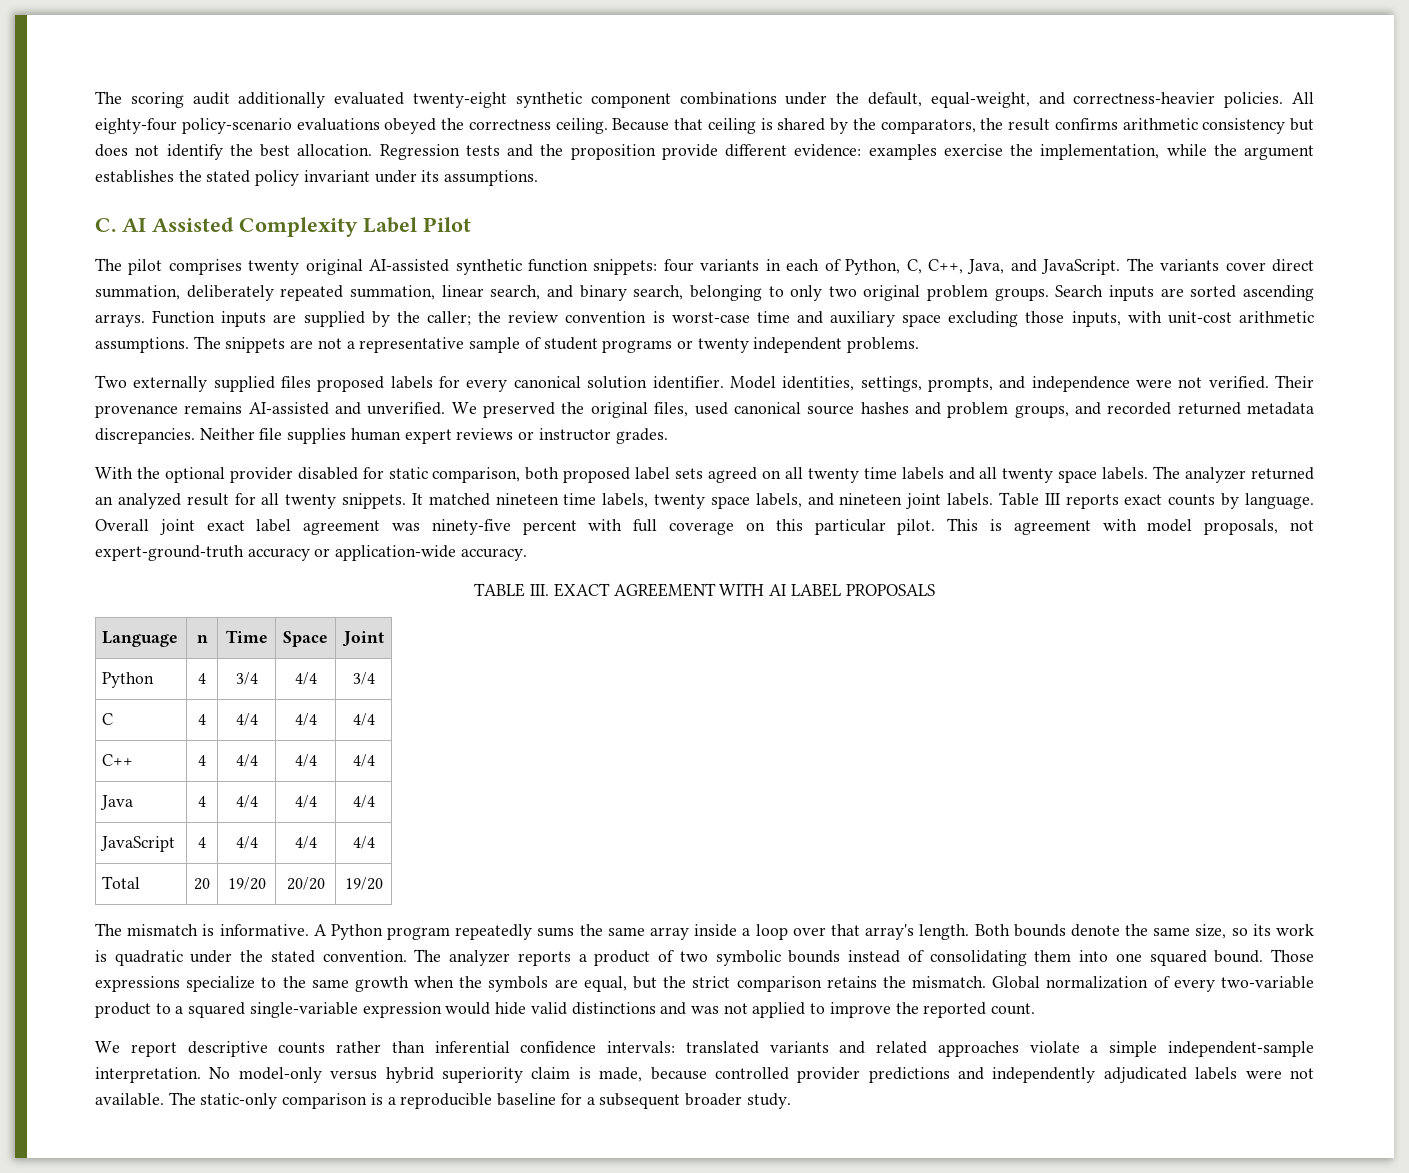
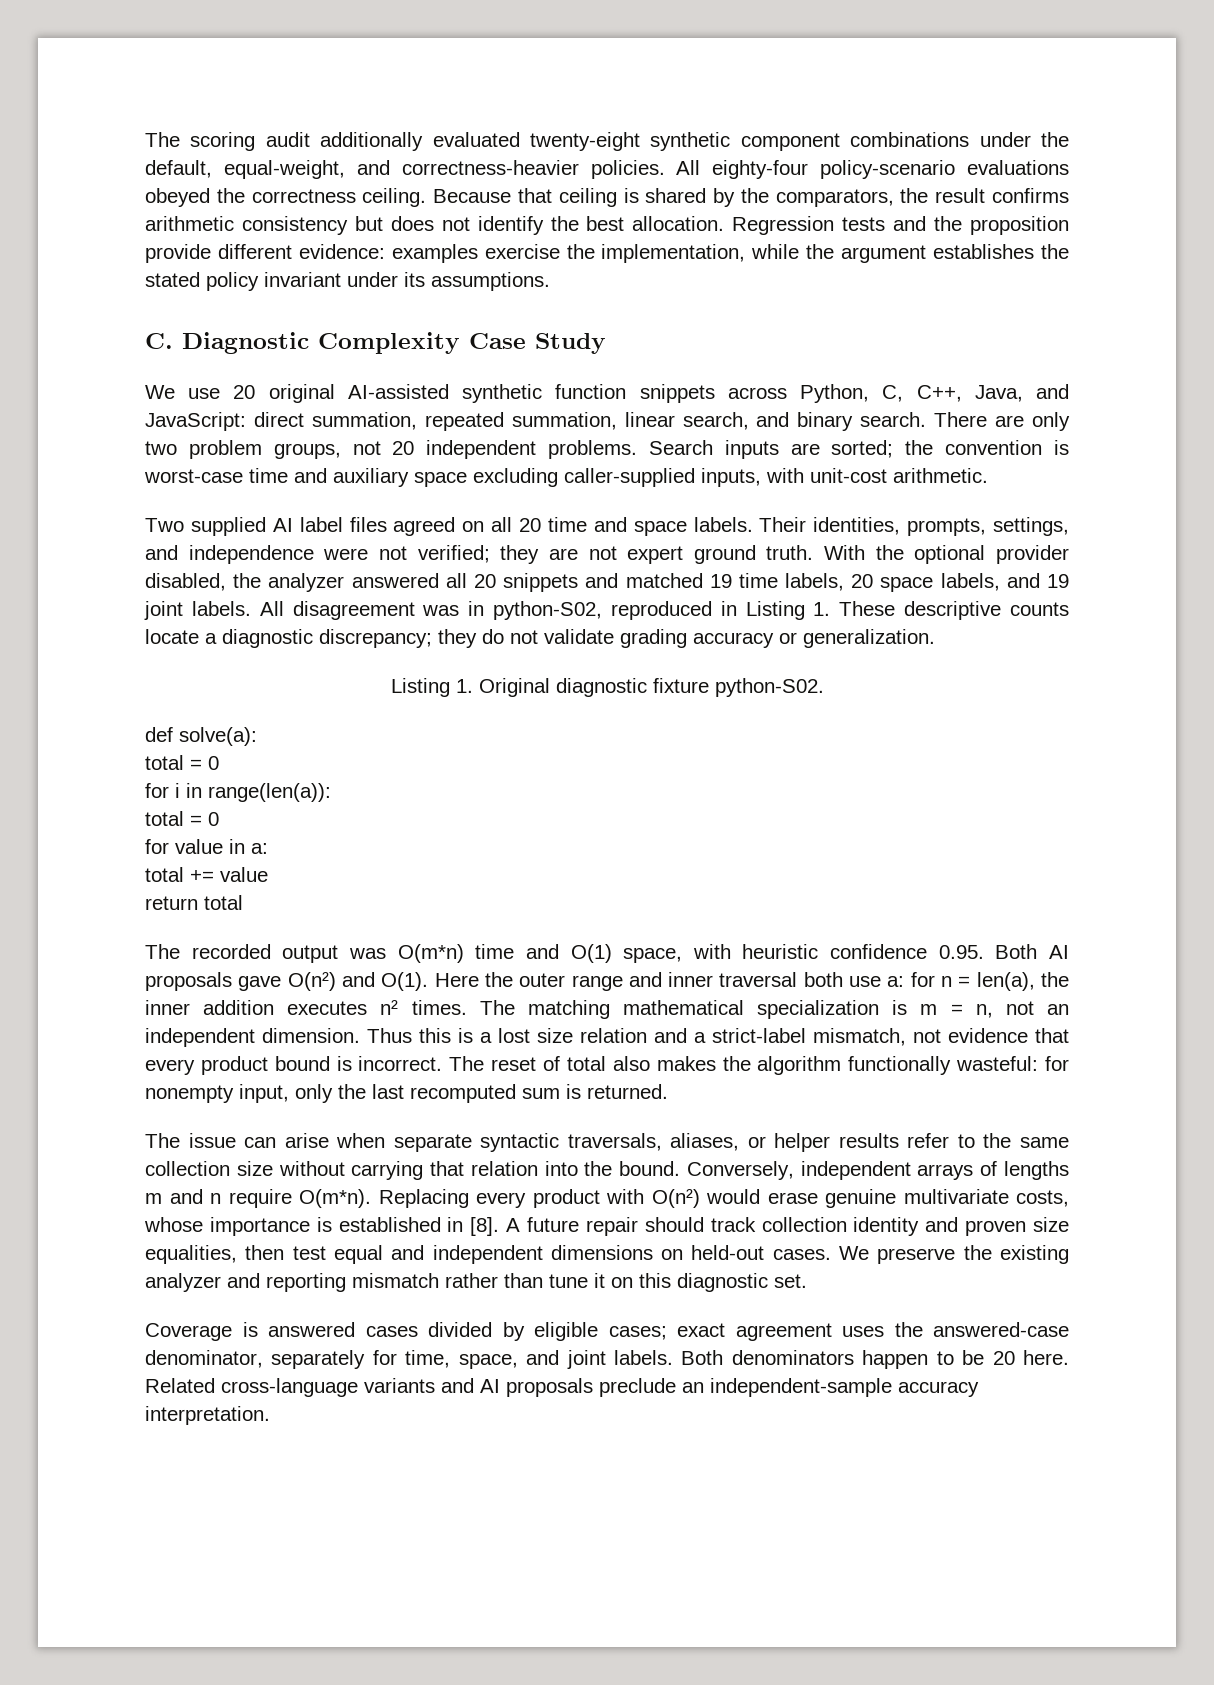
[122,217,471,237] [95,258,841,275] AI Assisted Complexity Label Pilot // The pilot comprises twenty original AI-assisted synthetic function snippets: four variants in each of -> [182,332,606,354] [145,384,787,403] Diagnostic Complexity Case Study // We use 20 original AI-assisted synthetic function snippets across
[1041,258,1266,275] JavaScript. The variants cover -> [145,412,246,431] JavaScript:
[186,285,274,301] deliberately -> (417, 421) none
[633,285,1314,301] [95,310,559,327] search, belonging to only two original problem groups. Search inputs are sorted ascending arrays. Function inputs are supplied by the caller; the review -> [860,412,1070,431] [145,440,934,459] search. There are only two problem groups, not 20 independent problems. Search inputs are sorted; the
[1025,311,1065,323] those -> [564,468,695,487] caller-supplied
[1239,311,1315,323] [95,336,920,353] [95,375,1314,392] [95,402,1314,418] [95,428,668,444] [95,466,1314,483] [95,493,559,509] arithmetic assumptions. The snippets are not a representative sample of student programs or twenty independent problems. // Two externally supplied files proposed labels for every canonical solution identifier. Model identities, settings, prompts, and independence were not verified. Their provenance remains AI-assisted and unverified. We preserved the original files, used canonical source hashes and problem groups, and recorded returned metadata discrepancies. Neither file supplies human expert reviews or instructor grades. // With the optional provider disabled for static comparison, both proposed label sets agreed on all twenty time labels and all twenty space labels. The analyzer returned an analyzed result for all twenty snippets. It matched nineteen -> [893,468,988,483] [145,517,1069,536] [145,545,1069,564] [145,573,732,592] arithmetic. // Two supplied AI label files agreed on all 20 time and space labels. Their identities, prompts, settings, and independence were not verified; they are not expert ground truth. With the optional provider disabled, the analyzer answered all 20 snippets and matched 19
[654,494,706,509] twenty -> [851,574,874,588] 20
[839,492,1314,509] [95,518,1315,535] [95,545,527,561] [474,583,935,597] [102,631,179,647] [196,635,208,643] [225,630,268,643] [283,631,328,647] [341,631,384,647] [102,672,155,688] [198,673,206,684] [235,672,258,685] [294,672,317,685] [352,672,375,685] [102,713,114,725] [198,714,206,725] [235,713,258,726] [294,713,317,726] [352,713,375,726] [102,754,134,766] [198,755,206,766] [235,754,258,767] [294,754,317,767] [352,754,375,767] [100,795,134,810] [198,796,206,807] [235,795,258,808] [294,795,317,808] [352,795,375,808] [100,836,176,852] [198,837,206,848] [235,836,258,849] [294,836,317,849] [352,836,375,849] [102,876,141,889] [194,878,210,890] [227,877,266,890] [286,877,325,890] [344,877,383,890] [95,923,1315,940] [95,949,1314,966] [95,976,1314,992] [95,1002,1036,1018] [95,1041,1314,1057] [95,1067,1315,1083] [95,1092,791,1109] nineteen joint labels. Table III reports exact counts by language. Overall joint exact label agreement was ninety-five percent with full coverage on this particular pilot. This is agreement with model proposals, not expert-ground-truth accuracy or application-wide accuracy. // TABLE III. EXACT AGREEMENT WITH AI LABEL PROPOSALS // Language | n | Time | Space | Joint // Python | 4 | 3/4 | 4/4 | 3/4 // C | 4 | 4/4 | 4/4 | 4/4 // C++ | 4 | 4/4 | 4/4 | 4/4 // Java | 4 | 4/4 | 4/4 | 4/4 // JavaScript | 4 | 4/4 | 4/4 | 4/4 // Total | 20 | 19/20 | 20/20 | 19/20 // The mismatch is informative. A Python program repeatedly sums the same array inside a loop over that array's length. Both bounds denote the same size, so its work is quadratic under the stated convention. The analyzer reports a product of two symbolic bounds instead of consolidating them into one squared bound. Those expressions specialize to the same growth when the symbols are equal, but the strict comparison retains the mismatch. Global normalization of every two-variable product to a squared single-variable expression would hide valid distinctions and was not applied to improve the reported count. // We report descriptive counts rather than inferential confidence intervals: translated variants and related approaches violate a simple independent-sample interpretation. No model-only versus hybrid superiority claim is made, because controlled provider predictions and independently adjudicated labels were not available. The static-only comparison is a reproducible baseline for a subsequent broader study. -> [1047,574,1069,588] [144,601,1069,620] [145,629,935,648] [390,678,824,697] [145,727,257,746] [145,755,219,770] [145,783,331,802] [145,811,219,826] [145,839,268,854] [145,867,268,882] [145,895,243,910] [145,944,1069,963] [145,972,1069,991] [145,1000,1069,1019] [145,1028,1069,1047] [145,1056,1069,1075] [145,1084,668,1103] [145,1133,1069,1152] [145,1161,1069,1180] [145,1189,1069,1208] [144,1217,1069,1236] [145,1245,1069,1264] [145,1273,807,1292] [145,1322,1069,1341] [145,1350,1069,1369] [145,1378,979,1397] [145,1406,270,1425] 19 joint labels. All disagreement was in python-S02, reproduced in Listing 1. These descriptive counts locate a diagnostic discrepancy; they do not validate grading accuracy or generalization. // Listing 1. Original diagnostic fixture python-S02. // def solve(a): // total = 0 // for i in range(len(a)): // total = 0 // for value in a: // total += value // return total // The recorded output was O(m*n) time and O(1) space, with heuristic confidence 0.95. Both AI proposals gave O(n²) and O(1). Here the outer range and inner traversal both use a: for n = len(a), the inner addition executes n² times. The matching mathematical specialization is m = n, not an independent dimension. Thus this is a lost size relation and a strict-label mismatch, not evidence that every product bound is incorrect. The reset of total also makes the algorithm functionally wasteful: for nonempty input, only the last recomputed sum is returned. // The issue can arise when separate syntactic traversals, aliases, or helper results refer to the same collection size without carrying that relation into the bound. Conversely, independent arrays of lengths m and n require O(m*n). Replacing every product with O(n²) would erase genuine multivariate costs, whose importance is established in [8]. A future repair should track collection identity and proven size equalities, then test equal and independent dimensions on held-out cases. We preserve the existing analyzer and reporting mismatch rather than tune it on this diagnostic set. // Coverage is answered cases divided by eligible cases; exact agreement uses the answered-case denominator, separately for time, space, and joint labels. Both denominators happen to be 20 here. Related cross-language variants and AI proposals preclude an independent-sample accuracy interpretation.

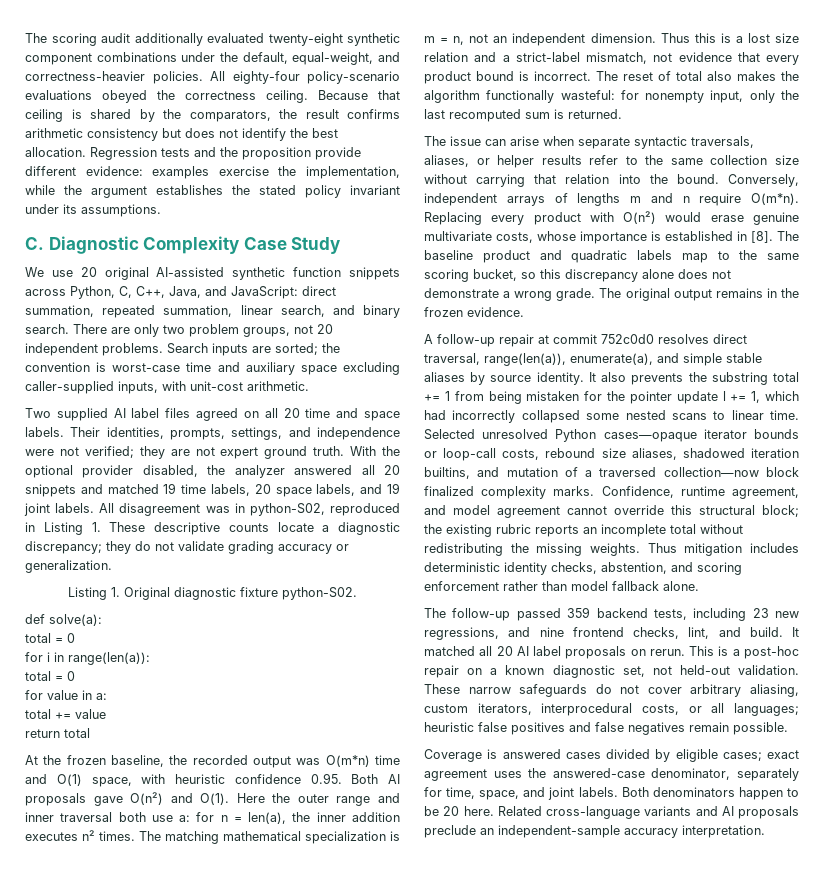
[145,944,180,959] The -> [25,755,188,767] At the frozen baseline, the
[506,1217,1069,1236] [145,1245,1069,1264] [145,1273,807,1292] A future repair should track collection identity and proven size equalities, then test equal and independent dimensions on held-out cases. We preserve the existing analyzer and reporting mismatch rather than tune it on this diagnostic set. -> [777,231,799,241] [424,250,799,263] [424,269,731,282] [424,288,799,301] [424,307,524,317] [424,334,747,347] [424,353,762,366] [424,372,799,385] [424,391,799,404] [424,410,799,423] [424,429,799,442] [424,448,799,461] [424,467,799,479] [424,486,799,499] [424,505,799,518] [424,524,743,537] [424,543,799,556] [424,562,742,575] [424,581,699,591] [424,607,799,621] [424,627,799,640] [424,646,799,659] [424,665,799,678] [424,684,799,697] [424,703,799,716] [424,722,788,735] The baseline product and quadratic labels map to the same scoring bucket, so this discrepancy alone does not demonstrate a wrong grade. The original output remains in the frozen evidence. // A follow-up repair at commit 752c0d0 resolves direct traversal, range(len(a)), enumerate(a), and simple stable aliases by source identity. It also prevents the substring total += 1 from being mistaken for the pointer update l += 1, which had incorrectly collapsed some nested scans to linear time. Selected unresolved Python cases—opaque iterator bounds or loop-call costs, rebound size aliases, shadowed iteration builtins, and mutation of a traversed collection—now block finalized complexity marks. Confidence, runtime agreement, and model agreement cannot override this structural block; the existing rubric reports an incomplete total without redistributing the missing weights. Thus mitigation includes deterministic identity checks, abstention, and scoring enforcement rather than model fallback alone. // The follow-up passed 359 backend tests, including 23 new regressions, and nine frontend checks, lint, and build. It matched all 20 AI label proposals on rerun. This is a post-hoc repair on a known diagnostic set, not held-out validation. These narrow safeguards do not cover arbitrary aliasing, custom iterators, interprocedural costs, or all languages; heuristic false positives and false negatives remain possible.

